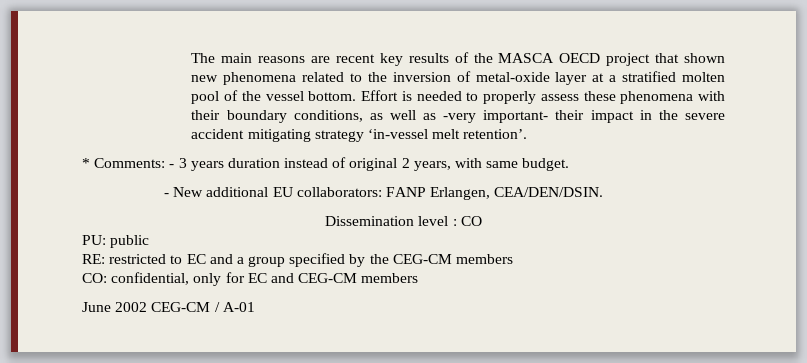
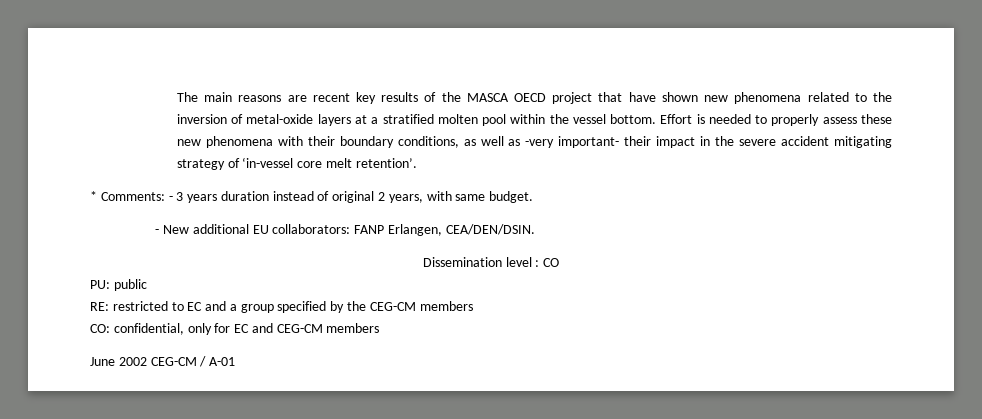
(680, 58) none -> [628,92,656,102] have
[555,72,588,85] layer -> [317,114,351,126] layers
[224,90,239,101] of -> [510,114,546,124] within
(616, 96) none -> [176,139,201,146] new
[367,129,428,139] ‘in-vessel -> [227,157,323,168] of ‘in-vessel core

